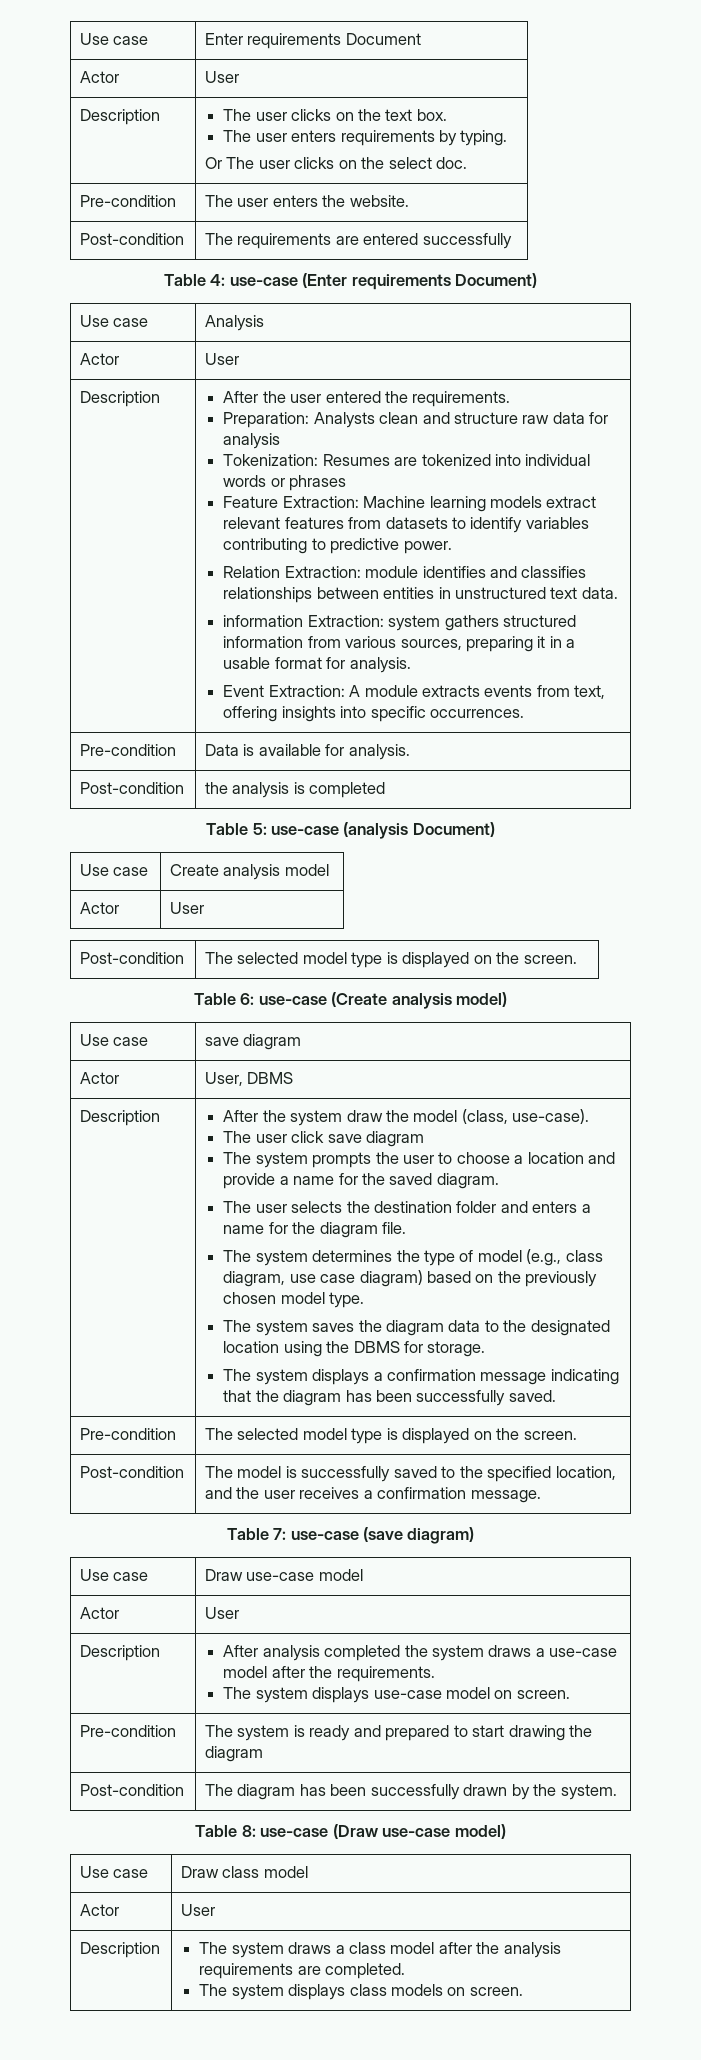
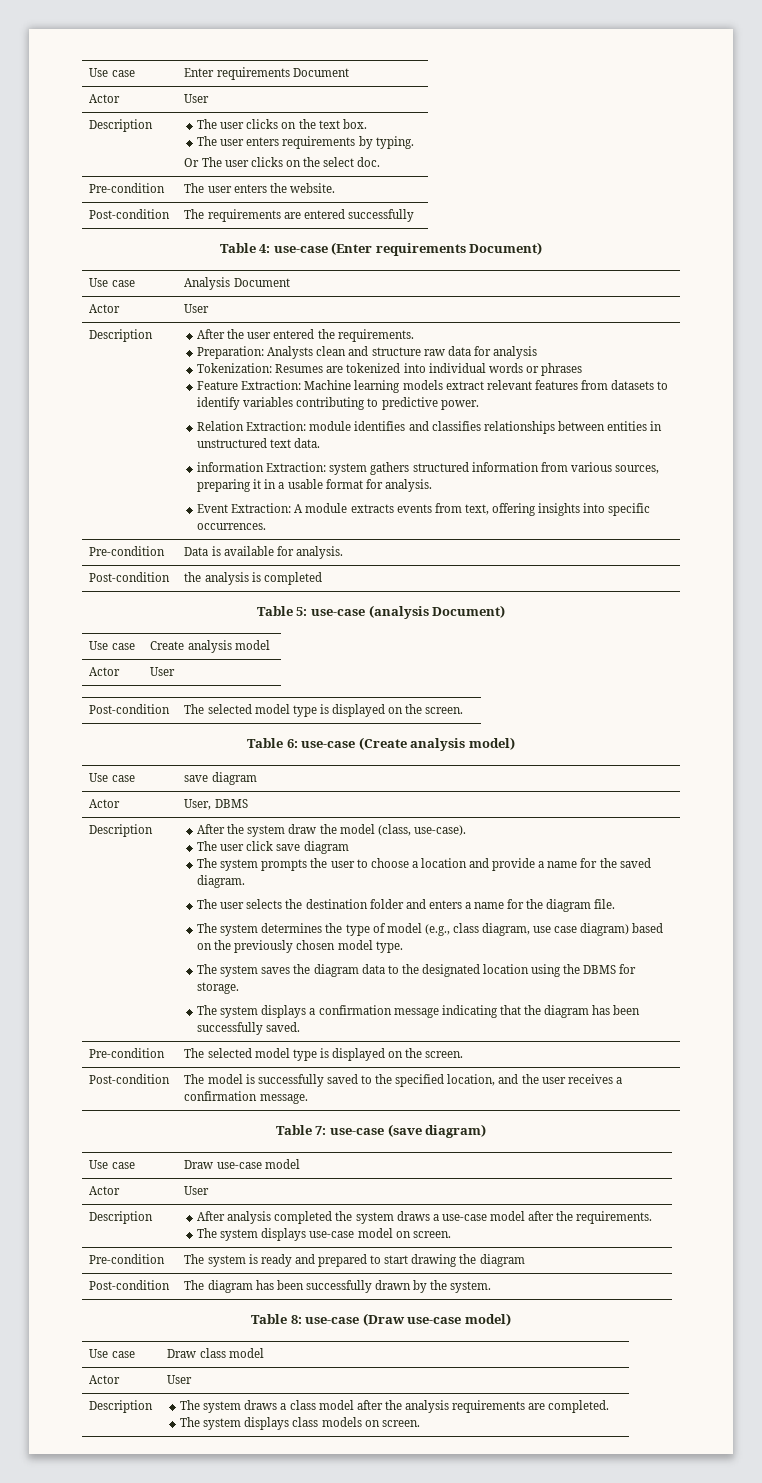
(265, 323) none -> [233,278,290,287] Document

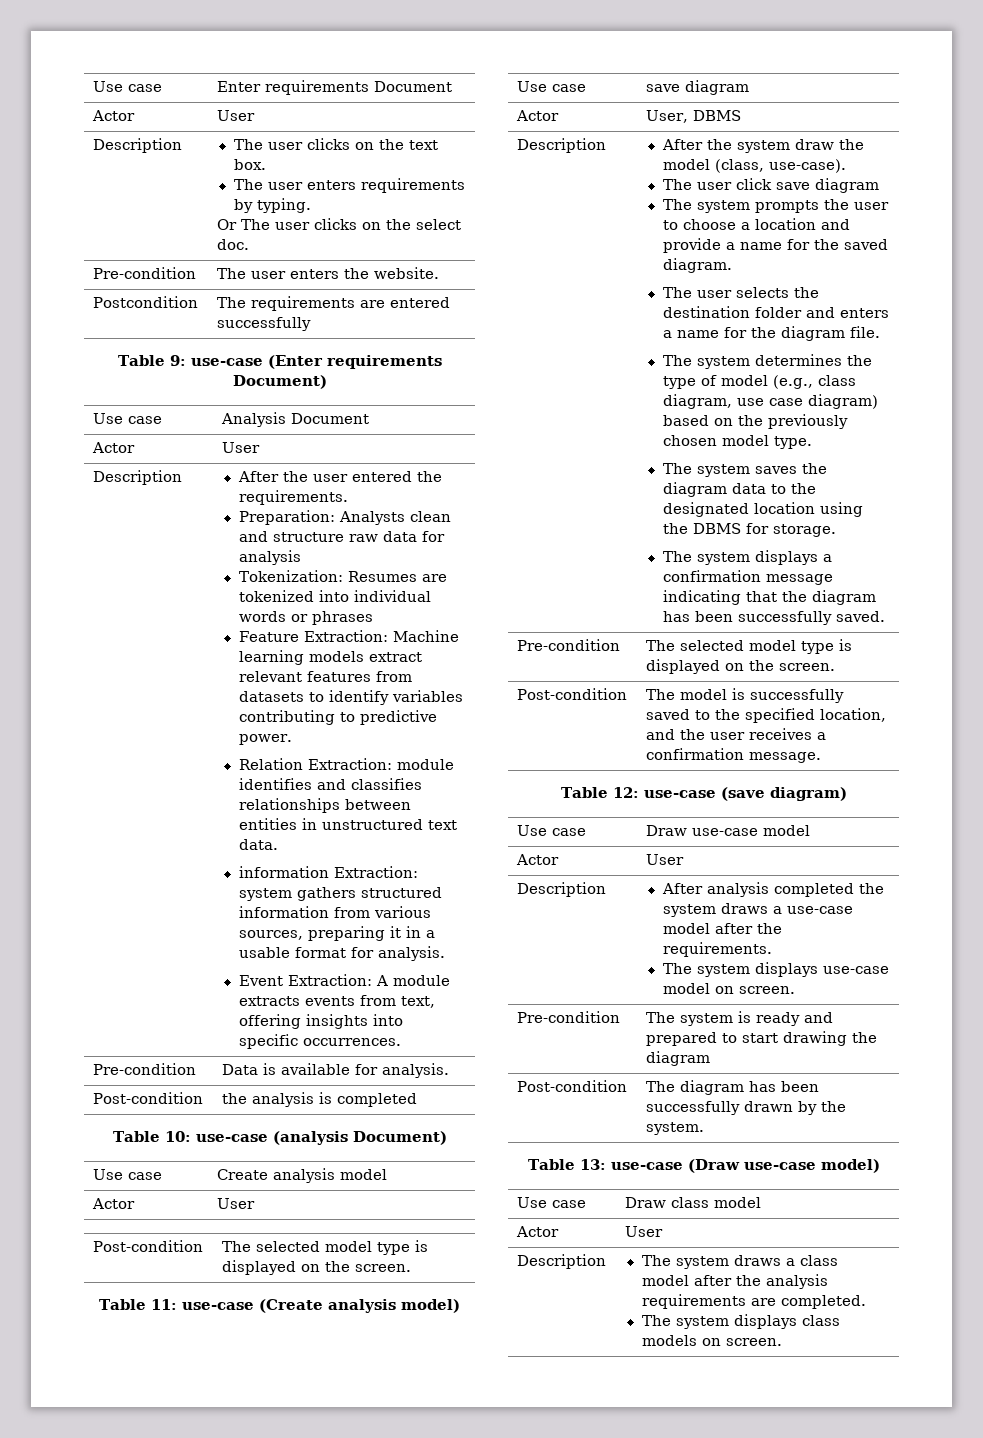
[89,209,171,219] Post-condition -> [93,296,199,308] Postcondition
[259,244,271,253] 4: -> [169,355,186,366] 9:
[296,607,308,616] 5: -> [164,1131,191,1142] 10:
[286,739,298,748] 6: -> [150,1299,177,1310] 11:
[315,1126,327,1135] 7: -> [612,787,639,798] 12:
[290,1315,302,1324] 8: -> [579,1159,606,1170] 13:

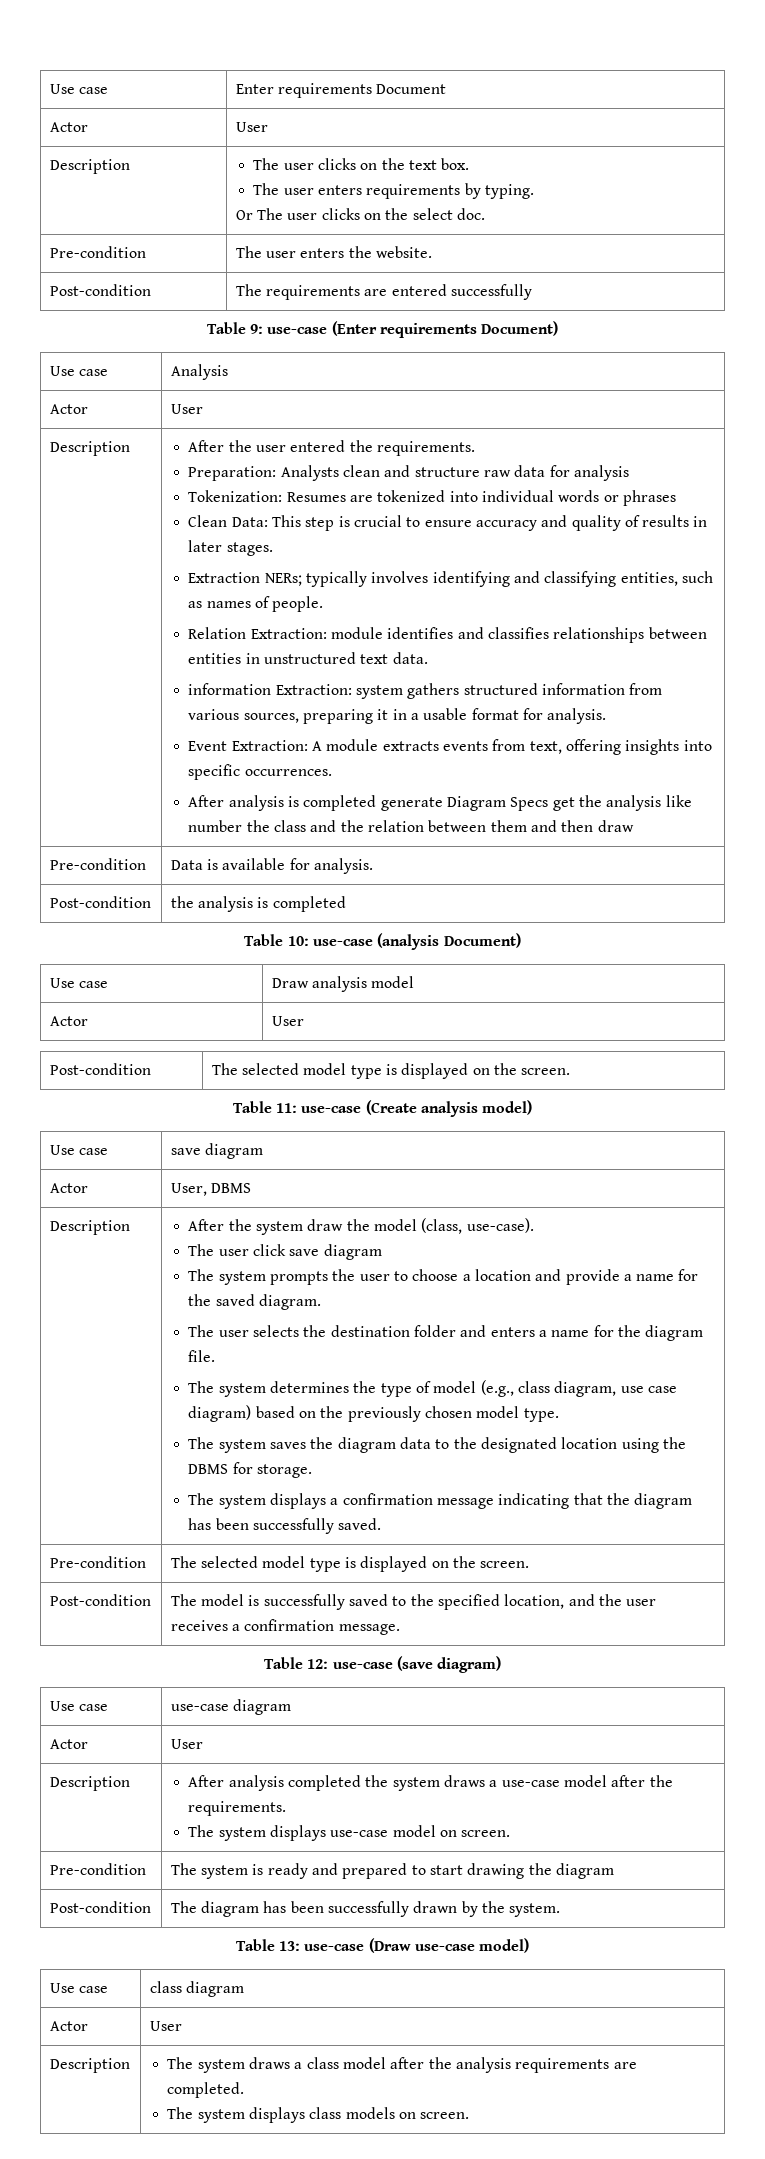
[93,296,199,308] Postcondition -> [49,284,151,296] Post-condition
[291,413,370,424] Document -> (228, 372) none
[238,630,459,642] [238,650,422,665] [238,671,412,682] [238,690,463,705] [238,710,437,725] [238,734,292,745] Feature Extraction: Machine learning models extract relevant features from datasets to identify variables contributing to predictive power. -> [188,515,708,531] [188,540,273,556] [188,571,713,587] [188,596,324,612] Clean Data: This step is crucial to ensure accuracy and quality of results in later stages. // Extraction NERs; typically involves identifying and classifying entities, such as names of people.
(401, 1042) none -> [188,795,692,811] [188,820,634,832] // After analysis is completed generate Diagram Specs get the analysis like number the class and the relation between them and then draw
[217,1169,269,1180] Create -> [271,978,309,988] Draw
[646,825,811,836] Draw use-case model -> [170,1699,292,1715] use-case diagram
[625,1197,762,1208] Draw class model -> [149,1981,245,1997] class diagram

